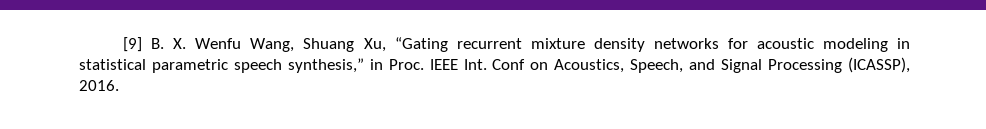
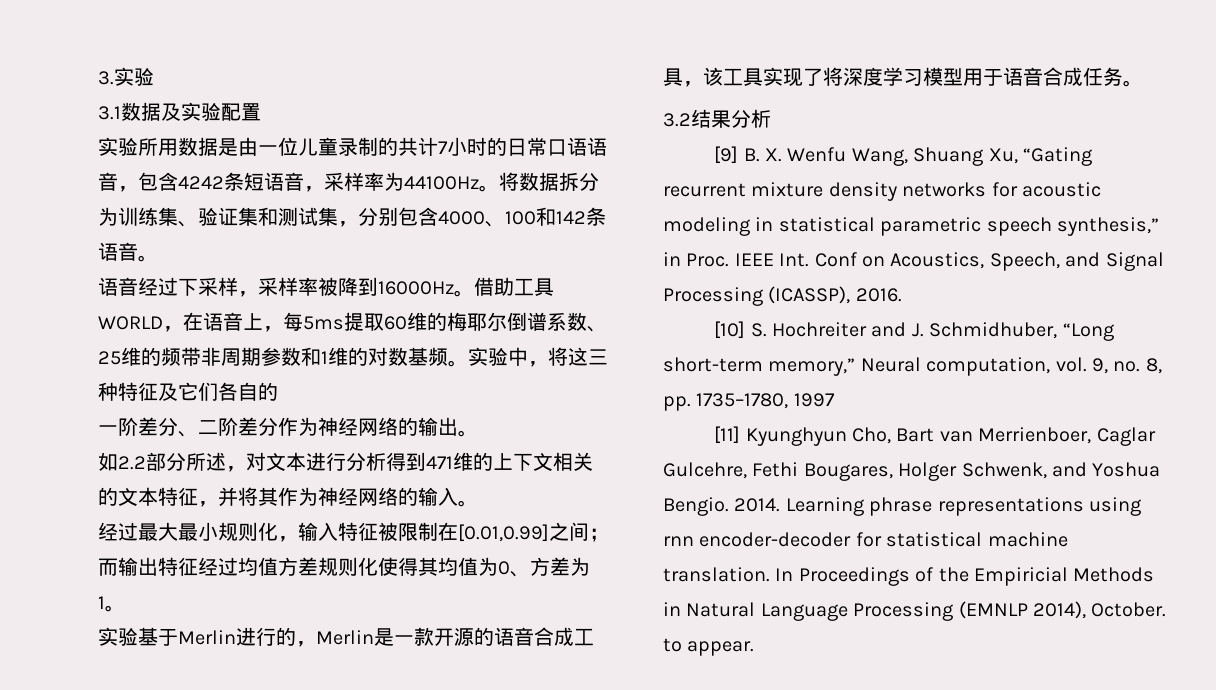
(123, 44) none -> [98,67,154,86] [98,102,261,121] [98,137,607,156] [98,172,599,192] [98,207,606,227] [98,242,158,262] [98,277,554,297] [98,312,607,332] [98,347,608,367] [98,382,278,401] [98,417,478,437] [98,452,593,472] [98,487,478,507] [98,522,609,542] [98,557,590,577] [98,596,125,612] [98,627,594,647] [663,67,1143,87] [663,109,771,128] 3.实验 // 3.1数据及实验配置 // 实验所用数据是由一位儿童录制的共计7小时的日常口语语音，包含4242条短语音，采样率为44100Hz。将数据拆分为训练集、验证集和测试集，分别包含4000、100和142条语音。 // 语音经过下采样，采样率被降到16000Hz。借助工具WORLD，在语音上，每5ms提取60维的梅耶尔倒谱系数、25维的频带非周期参数和1维的对数基频。实验中，将这三种特征及它们各自的 // 一阶差分、二阶差分作为神经网络的输出。 // 如2.2部分所述，对文本进行分析得到471维的上下文相关的文本特征，并将其作为神经网络的输入。 // 经过最大最小规则化，输入特征被限制在[0.01,0.99]之间；而输出特征经过均值方差规则化使得其均值为0、方差为1。 // 实验基于Merlin进行的，Merlin是一款开源的语音合成工具，该工具实现了将深度学习模型用于语音合成任务。 // 3.2结果分析 //
(119, 85) none -> [714,321,1114,341] [663,357,1162,376] [663,393,835,411] [714,426,1156,446] [663,462,1161,481] [663,497,1141,516] [663,532,1068,547] [663,567,1155,586] [663,601,1167,621] [663,638,755,656] // [10] S. Hochreiter and J. Schmidhuber, “Long short-term memory,” Neural computation, vol. 9, no. 8, pp. 1735–1780, 1997 // [11] Kyunghyun Cho, Bart van Merrienboer, Caglar Gulcehre, Fethi Bougares, Holger Schwenk, and Yoshua Bengio. 2014. Learning phrase representations using rnn encoder-decoder for statistical machine translation. In Proceedings of the Empiricial Methods in Natural Language Processing (EMNLP 2014), October. to appear.

